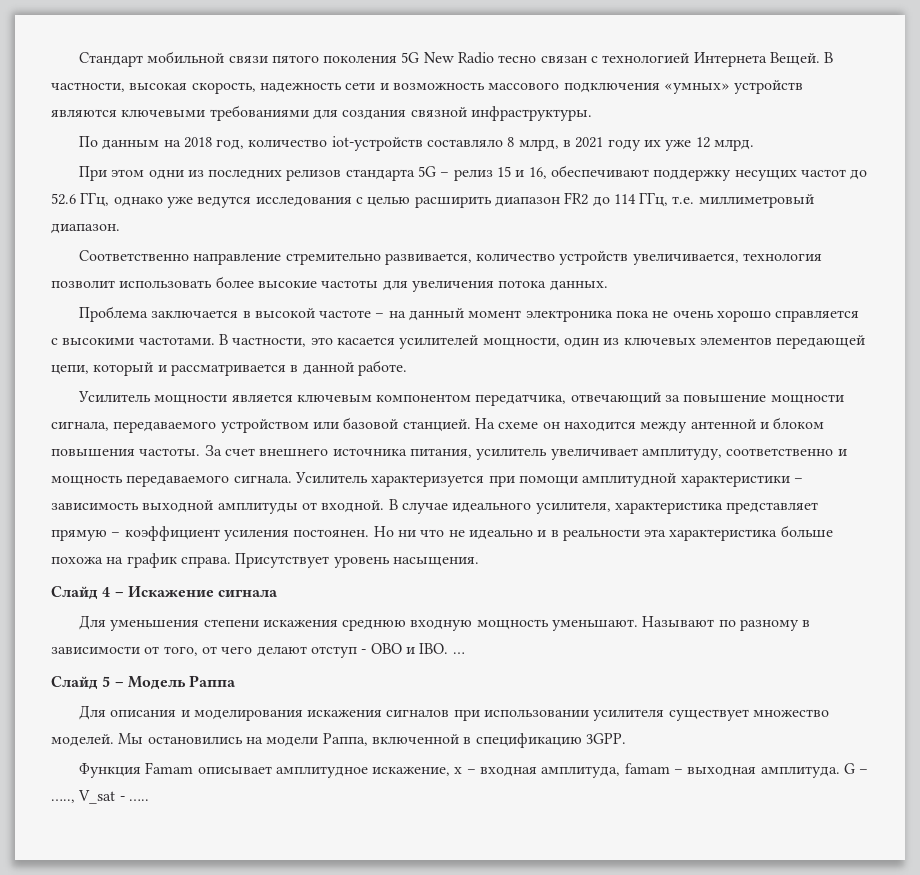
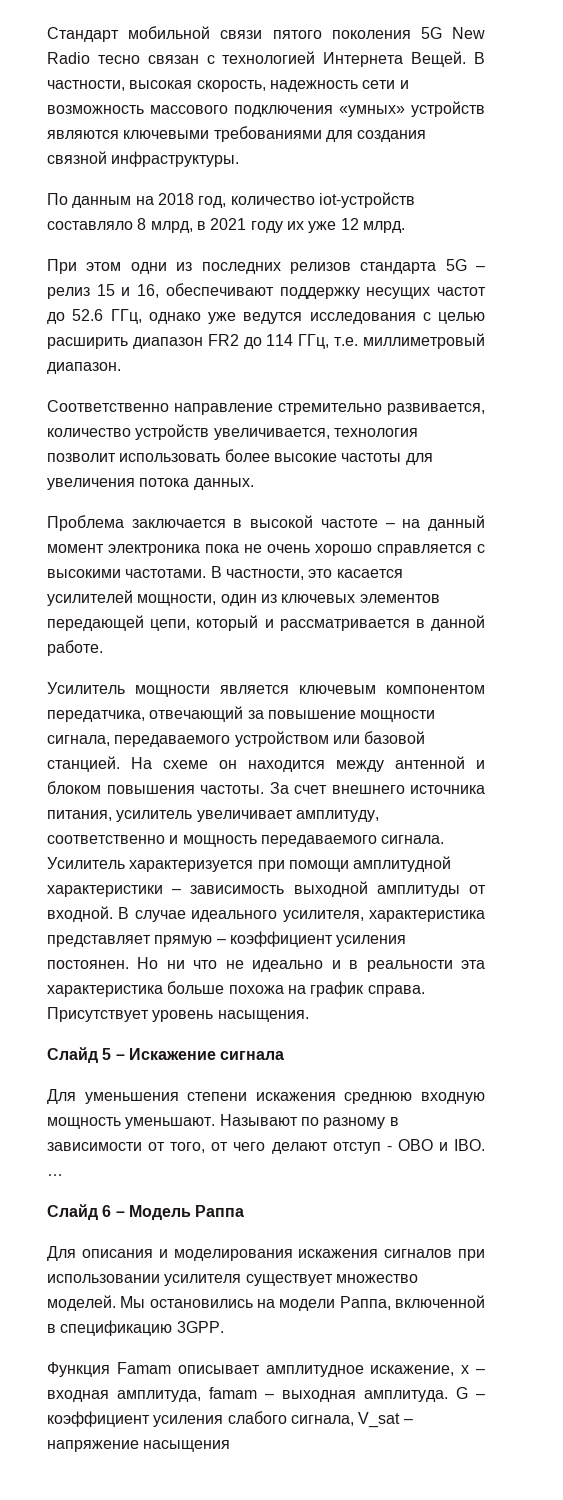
[102,587,111,597] 4 -> [102,1048,112,1060] 5
[102,676,111,687] 5 -> [102,1205,112,1217] 6
[51,790,149,804] ….., V_sat - ….. -> [47,1411,413,1428] [47,1440,231,1452] коэффициент усиления слабого сигнала, V_sat – напряжение насыщения

